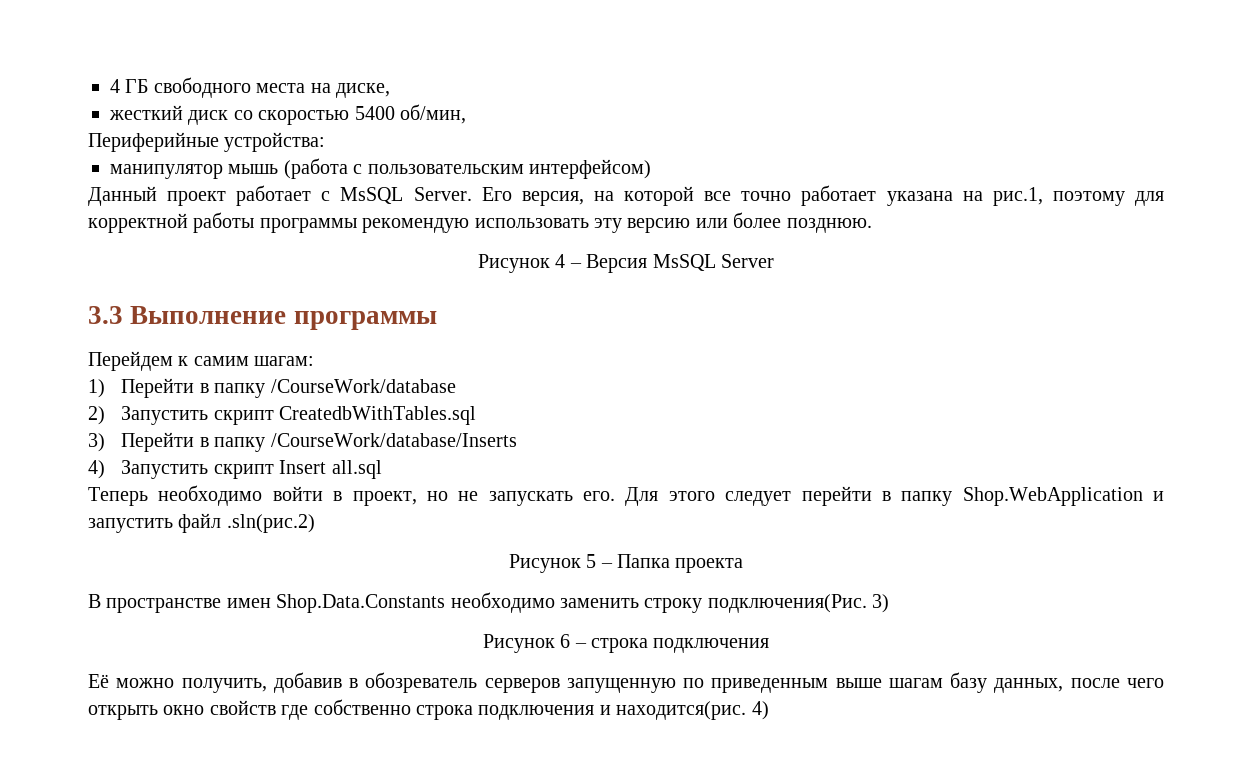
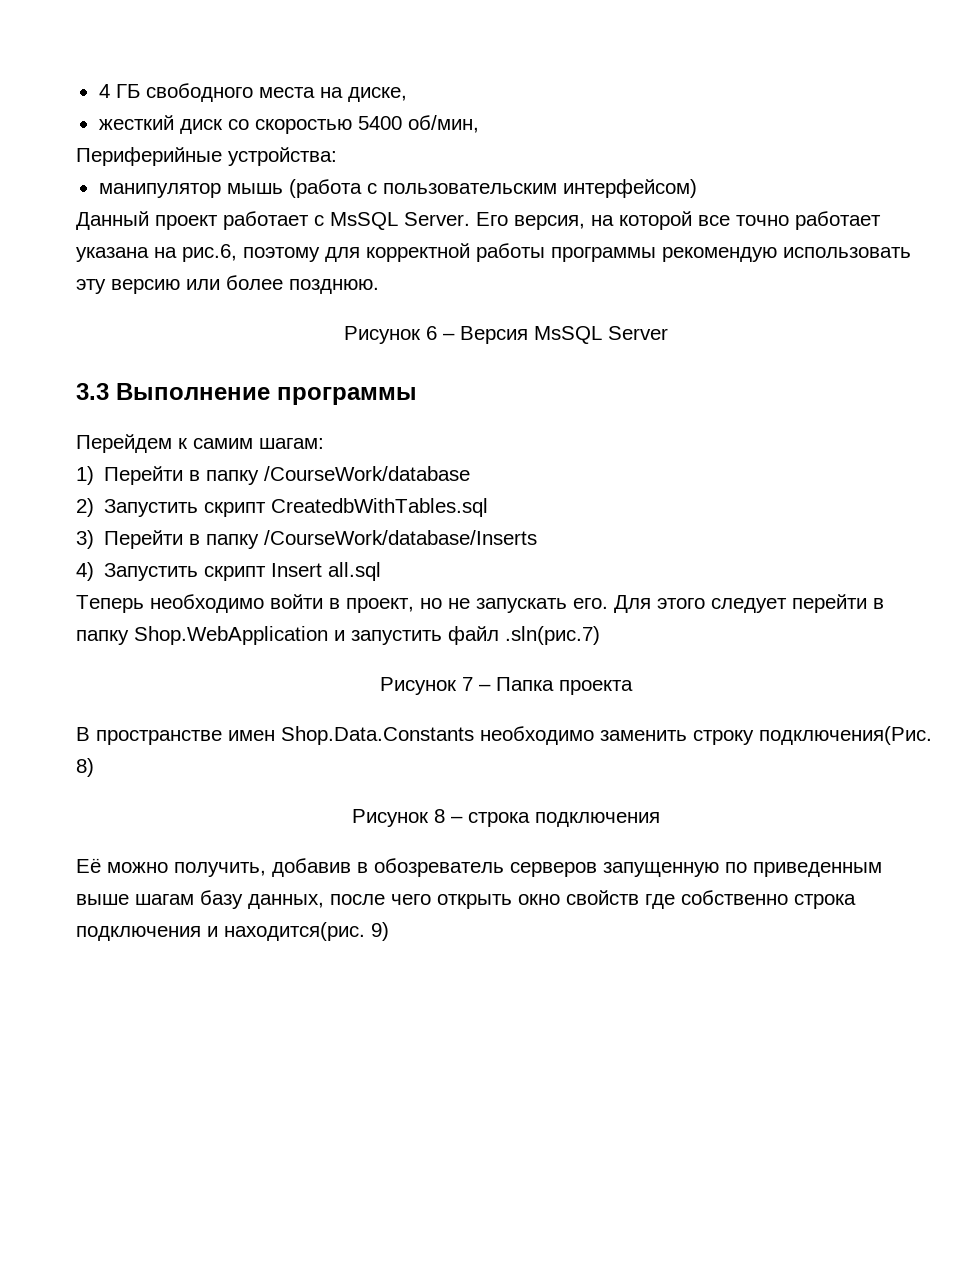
[992,187,1043,206] рис.1, -> [182,244,237,262] рис.6,
[555,254,566,268] 4 -> [425,326,437,340] 6
[226,514,315,533] [508,554,597,573] .sln(рис.2) // Рисунок 5 -> [505,626,600,645] [379,677,473,695] .sln(рис.7) // Рисунок 7
[872,594,890,613] [482,634,571,653] 3) // Рисунок 6 -> [76,758,94,777] [351,809,445,827] 8) // Рисунок 8
[751,701,769,720] 4) -> [371,922,389,941] 9)

